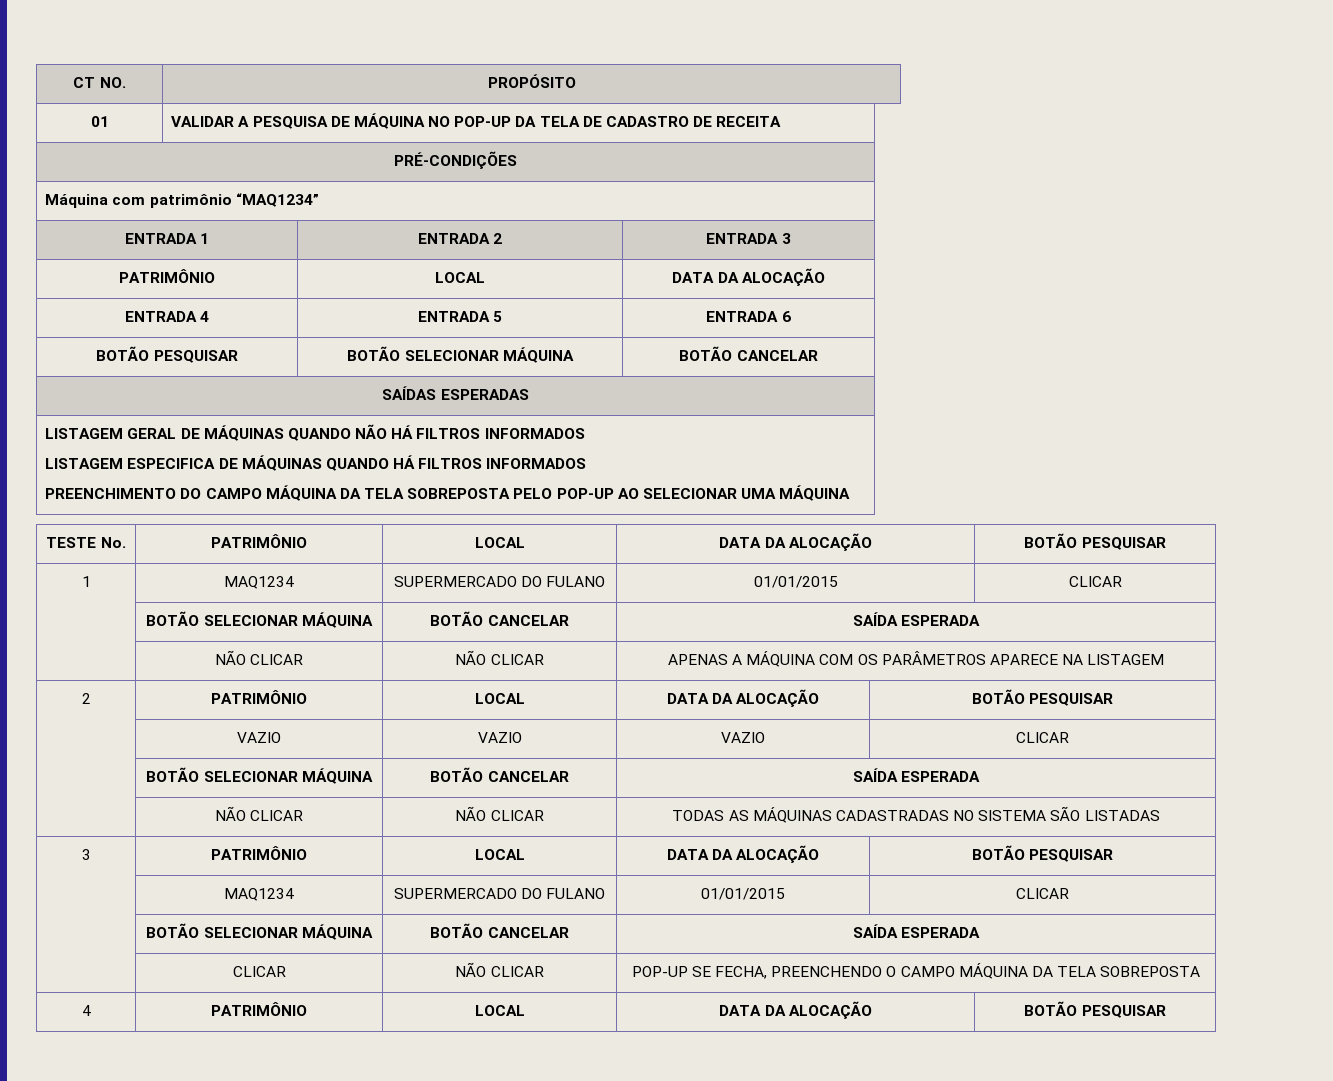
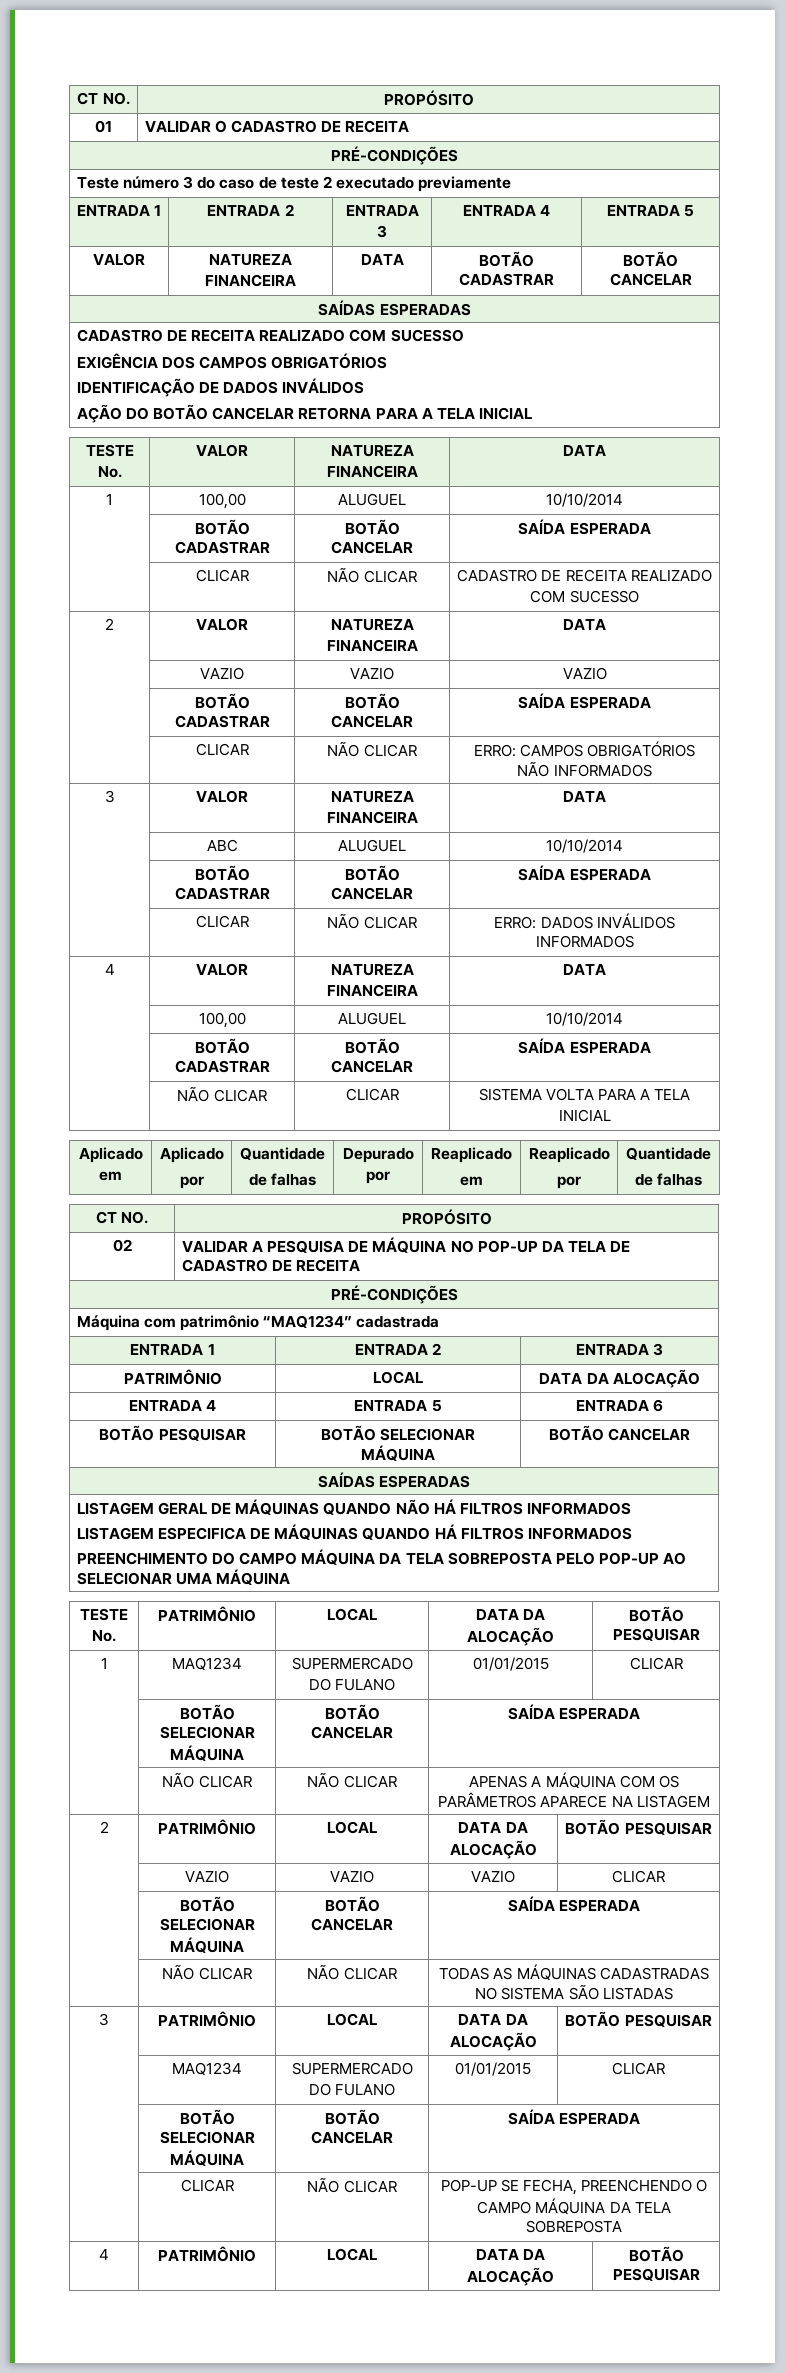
(109, 121) none -> [144,120,410,133] [331,146,458,165] [76,176,512,192] [76,205,162,216] [207,204,294,216] [345,205,419,216] [377,225,387,238] [462,205,551,216] [606,205,695,217] [93,253,145,266] [209,254,292,266] [205,274,296,287] [360,254,404,265] [479,251,534,267] [459,273,554,286] [623,251,678,267] [609,273,692,286] [318,300,471,316] [76,329,464,342] [76,353,388,369] [76,378,365,397] [76,404,533,423] [85,444,134,457] [97,466,122,478] [196,444,248,457] [330,445,414,457] [326,465,418,478] [563,445,606,456] [106,494,113,505] [198,493,246,509] [338,493,406,506] [546,493,623,507] [194,519,250,535] [174,541,270,554] [344,519,400,535] [331,541,413,554] [518,519,651,535] [195,569,250,582] [327,567,418,583] [457,569,712,582] [530,590,639,603] [105,618,114,630] [196,618,248,631] [330,619,414,631] [326,639,418,652] [563,619,606,630] [200,667,244,680] [350,667,394,680] [562,667,607,680] [194,693,250,709] [174,715,270,728] [344,693,400,709] [331,715,413,728] [518,693,651,709] [195,743,250,756] [327,741,418,757] [473,741,696,757] [517,761,652,777] [104,790,115,803] [196,790,248,803] [330,791,414,803] [326,811,418,824] [563,791,606,802] [206,839,238,852] [338,839,406,852] [546,839,623,853] [194,865,250,881] [174,887,270,900] [344,865,400,881] [331,887,413,900] [518,865,651,881] [195,915,250,928] [327,913,418,929] [494,913,675,929] [535,935,634,948] [104,964,115,975] [196,963,248,976] [330,964,414,976] [326,984,418,997] [563,964,606,975] [198,1012,246,1028] [338,1012,406,1025] [546,1012,623,1026] [194,1038,250,1054] [174,1060,270,1073] [344,1038,400,1054] [331,1060,413,1073] [518,1038,651,1054] [177,1086,268,1102] [345,1088,400,1101] [478,1088,691,1101] [558,1109,611,1122] [78,1147,143,1163] [99,1171,122,1181] [159,1147,224,1163] [179,1176,204,1189] [240,1147,325,1160] [248,1173,317,1186] [342,1148,414,1163] [366,1171,390,1184] [431,1147,512,1163] [460,1176,483,1186] [528,1147,610,1163] [557,1176,581,1189] [626,1147,711,1160] [634,1173,703,1186] [95,1211,149,1224] [401,1209,492,1225] [112,1239,132,1252] | VALIDAR O CADASTRO DE RECEITA // PRÉ-CONDIÇÕES // Teste número 3 do caso de teste 2 executado previamente // ENTRADA 1 | ENTRADA 2 | ENTRADA 3 | ENTRADA 4 | ENTRADA 5 // VALOR | NATUREZA FINANCEIRA | DATA | BOTÃO CADASTRAR | BOTÃO CANCELAR // SAÍDAS ESPERADAS // CADASTRO DE RECEITA REALIZADO COM SUCESSO // EXIGÊNCIA DOS CAMPOS OBRIGATÓRIOS // IDENTIFICAÇÃO DE DADOS INVÁLIDOS // AÇÃO DO BOTÃO CANCELAR RETORNA PARA A TELA INICIAL // TESTE No. | VALOR | NATUREZA FINANCEIRA | DATA // 1 | 100,00 | ALUGUEL | 10/10/2014 // | BOTÃO CADASTRAR | BOTÃO CANCELAR | SAÍDA ESPERADA // | CLICAR | NÃO CLICAR | CADASTRO DE RECEITA REALIZADO COM SUCESSO // 2 | VALOR | NATUREZA FINANCEIRA | DATA // | VAZIO | VAZIO | VAZIO // | BOTÃO CADASTRAR | BOTÃO CANCELAR | SAÍDA ESPERADA // | CLICAR | NÃO CLICAR | ERRO: CAMPOS OBRIGATÓRIOS NÃO INFORMADOS // 3 | VALOR | NATUREZA FINANCEIRA | DATA // | ABC | ALUGUEL | 10/10/2014 // | BOTÃO CADASTRAR | BOTÃO CANCELAR | SAÍDA ESPERADA // | CLICAR | NÃO CLICAR | ERRO: DADOS INVÁLIDOS INFORMADOS // 4 | VALOR | NATUREZA FINANCEIRA | DATA // | 100,00 | ALUGUEL | 10/10/2014 // | BOTÃO CADASTRAR | BOTÃO CANCELAR | SAÍDA ESPERADA // | NÃO CLICAR | CLICAR | SISTEMA VOLTA PARA A TELA INICIAL // Aplicado em | Aplicado // por | Quantidade // de falhas | Depurado por | Reaplicado // em | Reaplicado // por | Quantidade // de falhas // CT NO. | PROPÓSITO // 02
(319, 200) none -> [356,1316,440,1328] cadastrada

